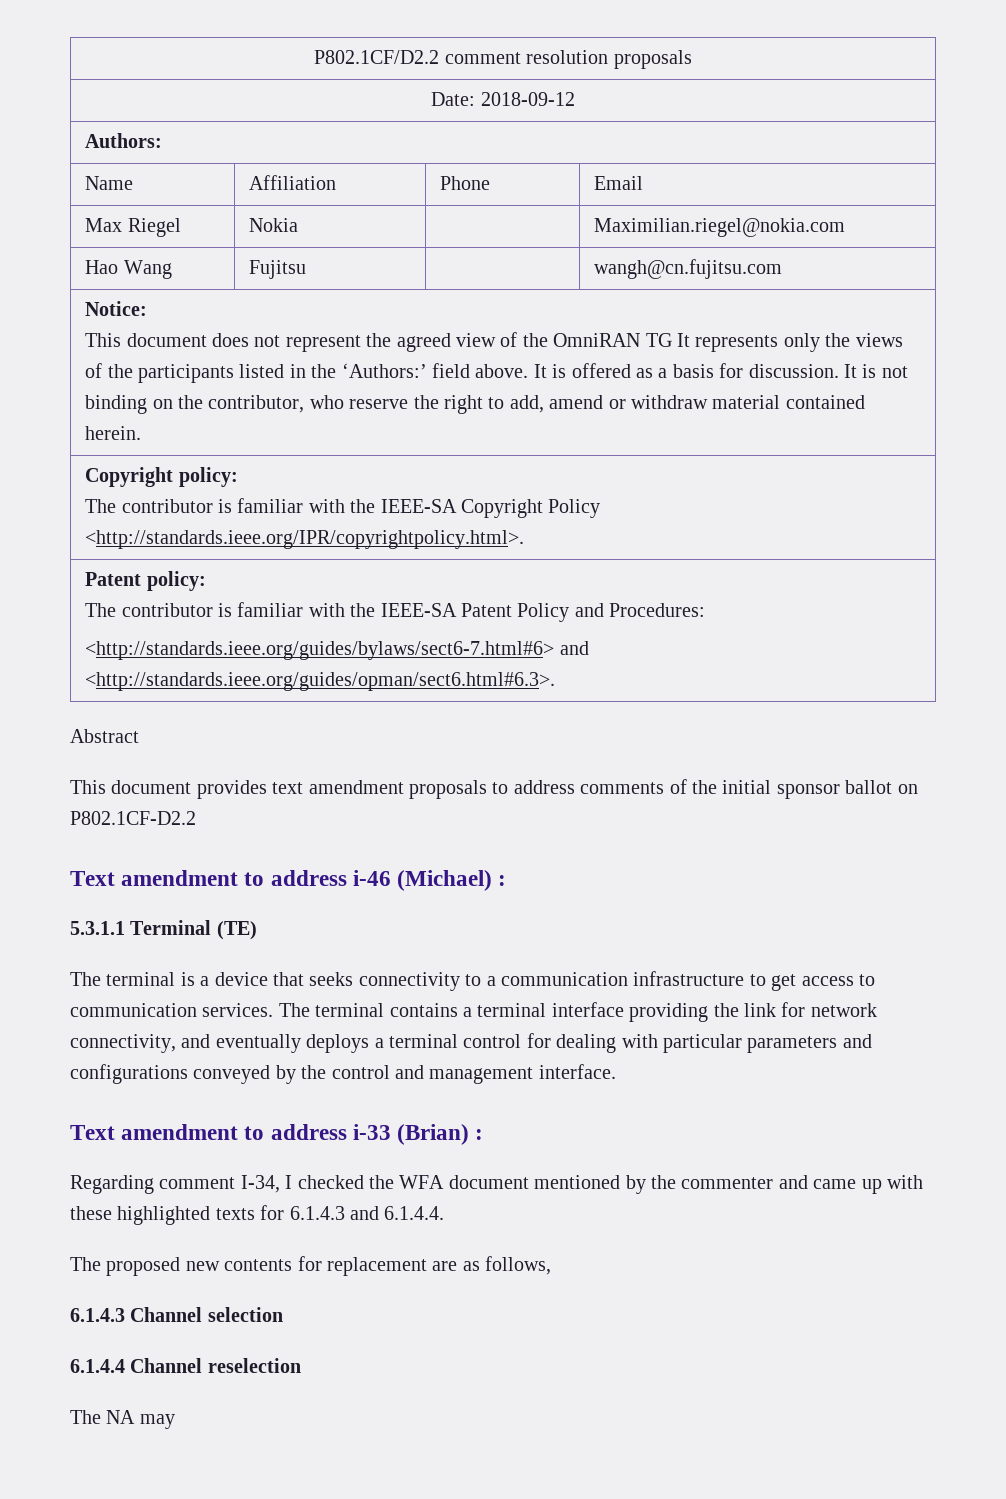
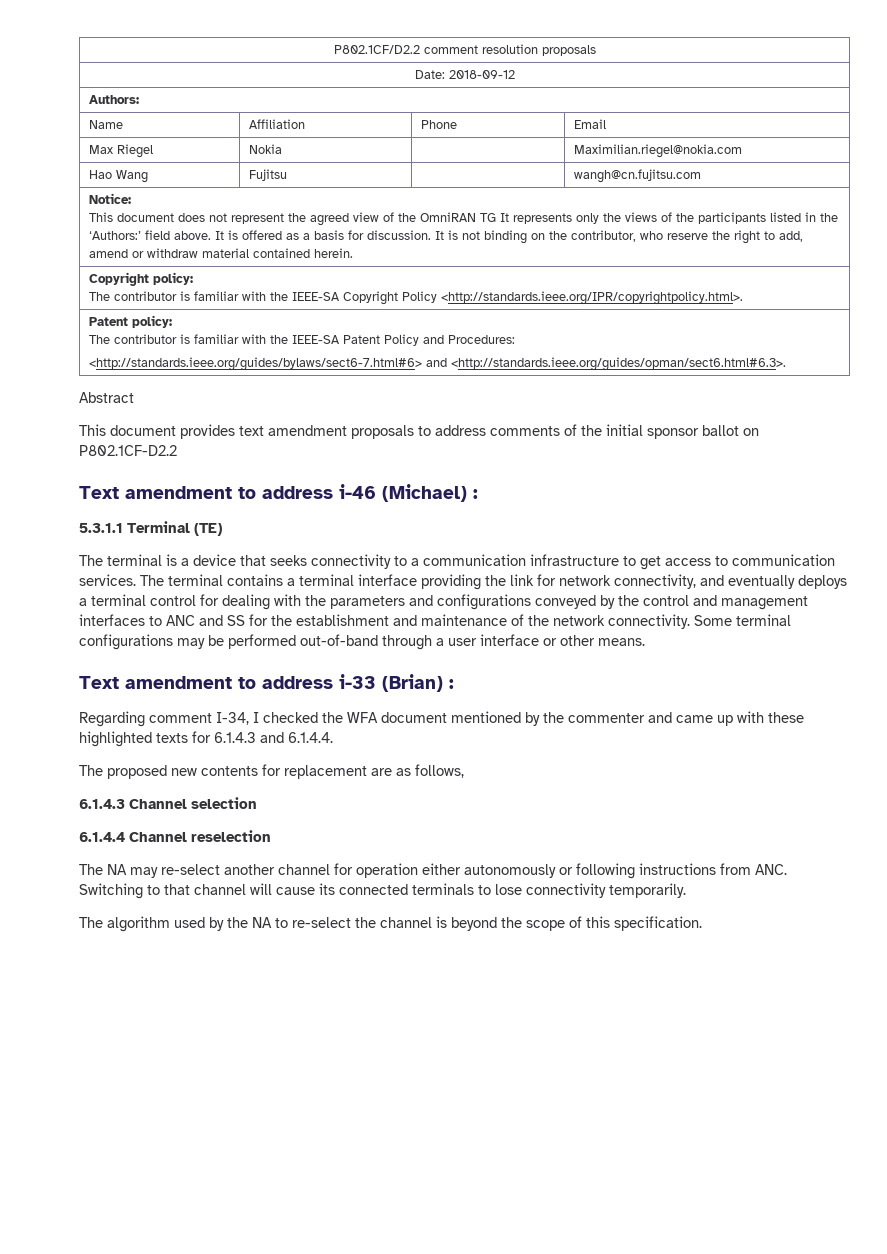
[662,1034,742,1053] particular -> [305,595,326,606] the
[538,1064,616,1079] interface. -> [79,614,791,629] [79,634,645,650] interfaces to ANC and SS for the establishment and maintenance of the network connectivity. Some terminal configurations may be performed out-of-band through a user interface or other means.
(175, 1421) none -> [161,863,787,879] [79,883,686,899] [79,916,702,932] re-select another channel for operation either autonomously or following instructions from ANC. Switching to that channel will cause its connected terminals to lose connectivity temporarily. // The algorithm used by the NA to re-select the channel is beyond the scope of this specification.

